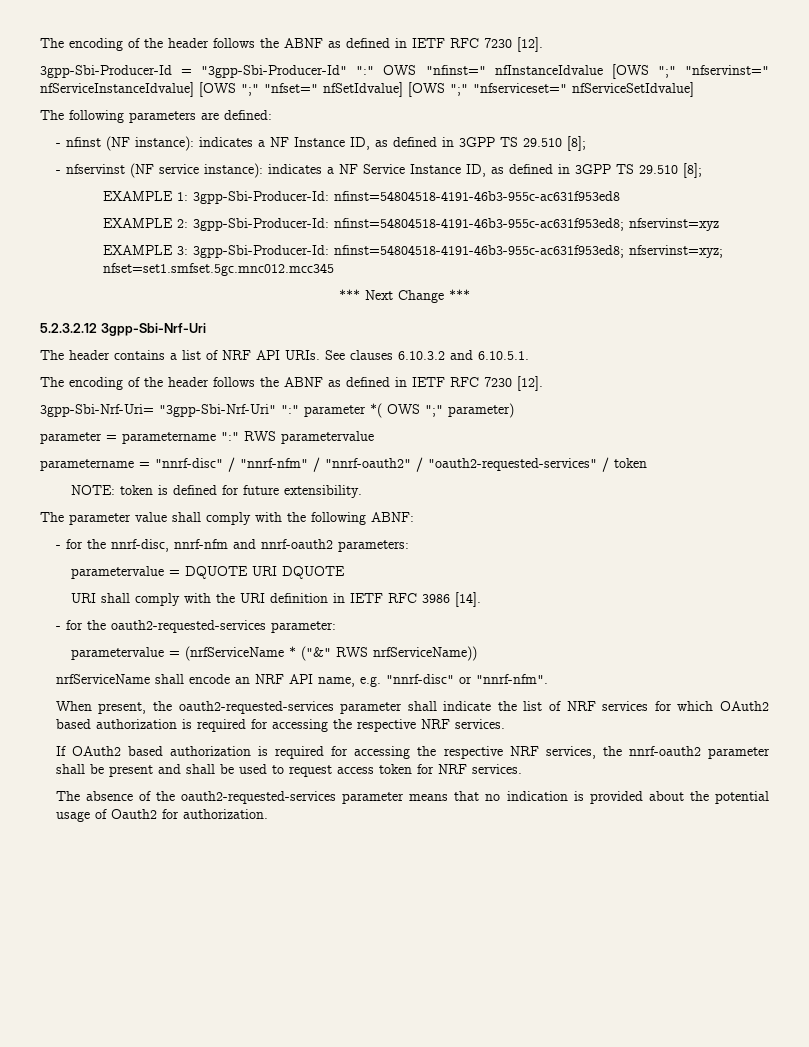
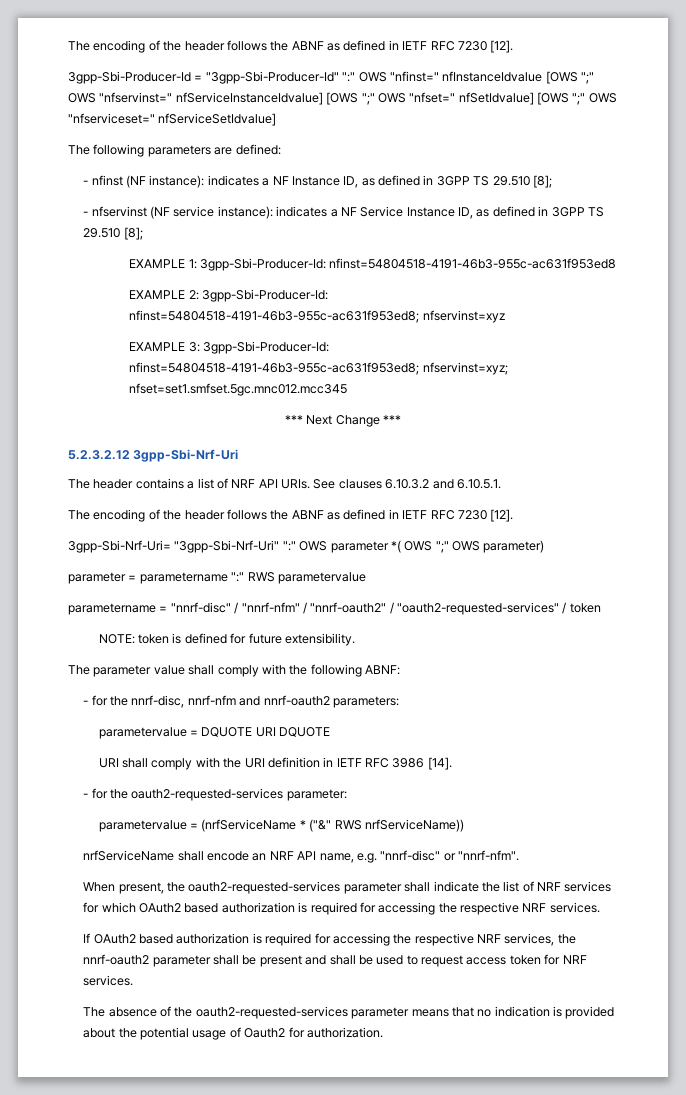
(676, 72) none -> [68,93,96,103] OWS
(259, 90) none -> [377,93,406,103] OWS
(468, 90) none -> [588,93,617,103] OWS
(299, 409) none -> [299,541,328,551] OWS
(443, 411) none -> [452,541,480,551] OWS

